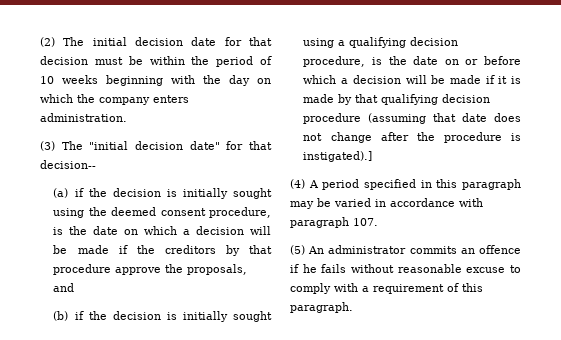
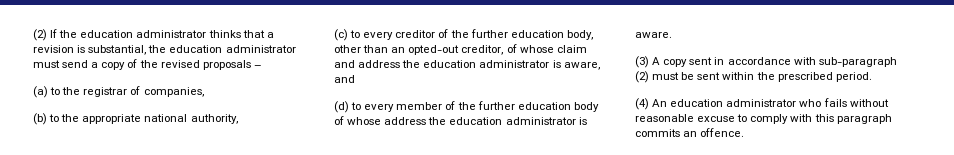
[40,37,272,47] [40,56,272,67] [40,75,271,86] [40,94,189,105] [40,113,127,122] [40,141,272,151] [40,160,96,169] [53,188,272,199] [53,207,271,218] [53,226,271,235] [53,245,272,256] [53,264,248,275] [53,283,75,292] [53,311,272,322] [303,37,459,48] [303,56,521,67] [303,75,521,84] [303,94,491,105] [303,113,521,124] [303,132,521,143] [303,151,373,162] [290,179,521,190] [290,198,483,209] [290,217,378,228] [290,245,521,255] [290,264,317,273] (2) The initial decision date for that decision must be within the period of 10 weeks beginning with the day on which the company enters administration. // (3) The "initial decision date" for that decision-- // (a) if the decision is initially sought using the deemed consent procedure, is the date on which a decision will be made if the creditors by that procedure approve the proposals, and // (b) if the decision is initially sought using a qualifying decision procedure, is the date on or before which a decision will be made if it is made by that qualifying decision procedure (assuming that date does not change after the procedure is instigated).] // (4) A period specified in this paragraph may be varied in accordance with paragraph 107. // (5) An administrator commits an offence if he -> [33,29,274,41] [33,45,296,55] [33,59,262,70] [33,86,204,98] [33,113,238,125] [334,29,593,41] [334,44,587,55] [334,60,600,70] [334,75,355,83] [334,101,599,113] [334,116,587,125] [635,32,672,38] [635,56,897,68] [635,71,872,83] [635,98,822,110] (2) If the education administrator thinks that a revision is substantial, the education administrator must send a copy of the revised proposals – // (a) to the registrar of companies, // (b) to the appropriate national authority, // (c) to every creditor of the further education body, other than an opted-out creditor, of whose claim and address the education administrator is aware, and // (d) to every member of the further education body of whose address the education administrator is aware. // (3) A copy sent in accordance with sub-paragraph (2) must be sent within the prescribed period. // (4) An education administrator who
[362,283,483,294] [290,302,353,313] a requirement of this paragraph. -> [814,114,892,124] [635,128,745,137] this paragraph commits an offence.

